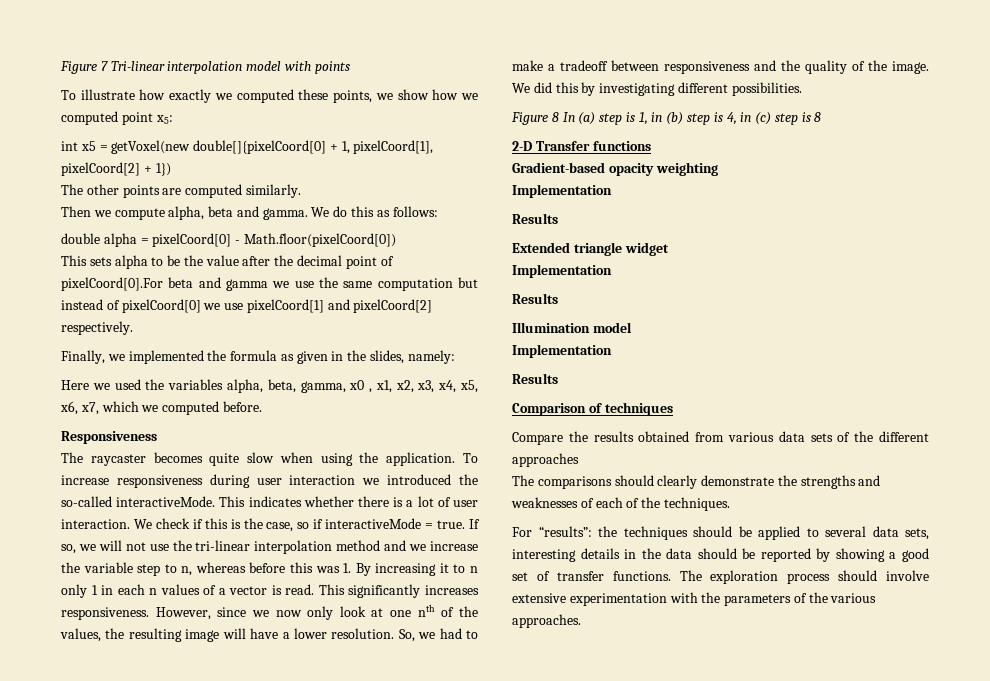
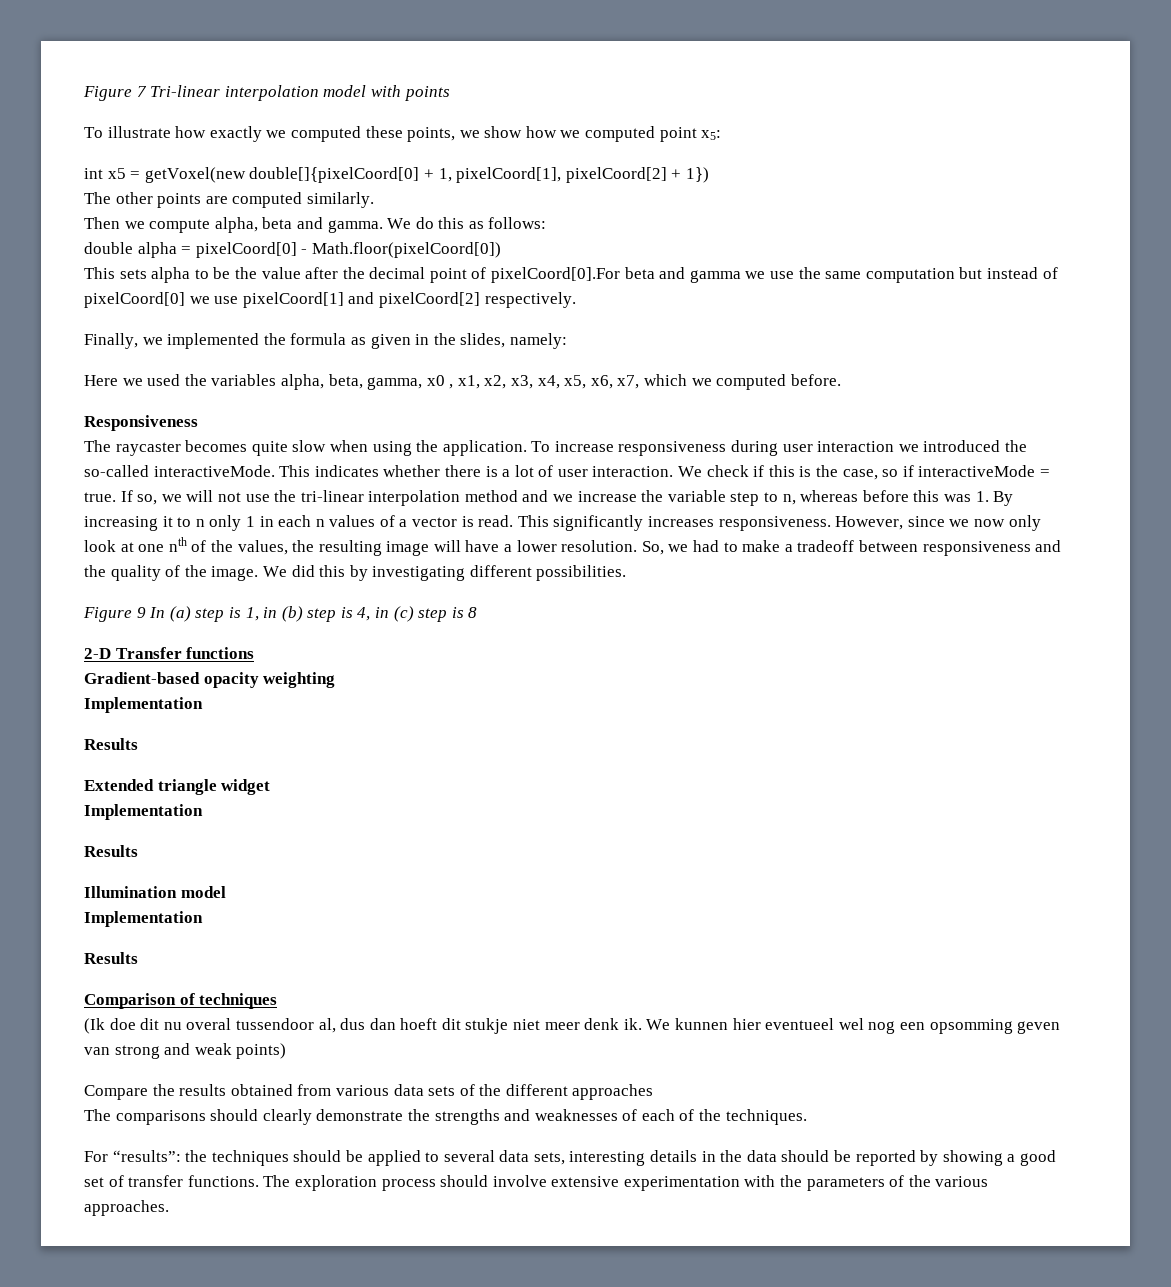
[551,112,559,122] 8 -> [136,607,146,618] 9
(673, 409) none -> [84,1018,1061,1034] [84,1043,287,1059] // (Ik doe dit nu overal tussendoor al, dus dan hoeft dit stukje niet meer denk ik. We kunnen hier eventueel wel nog een opsomming geven van strong and weak points)

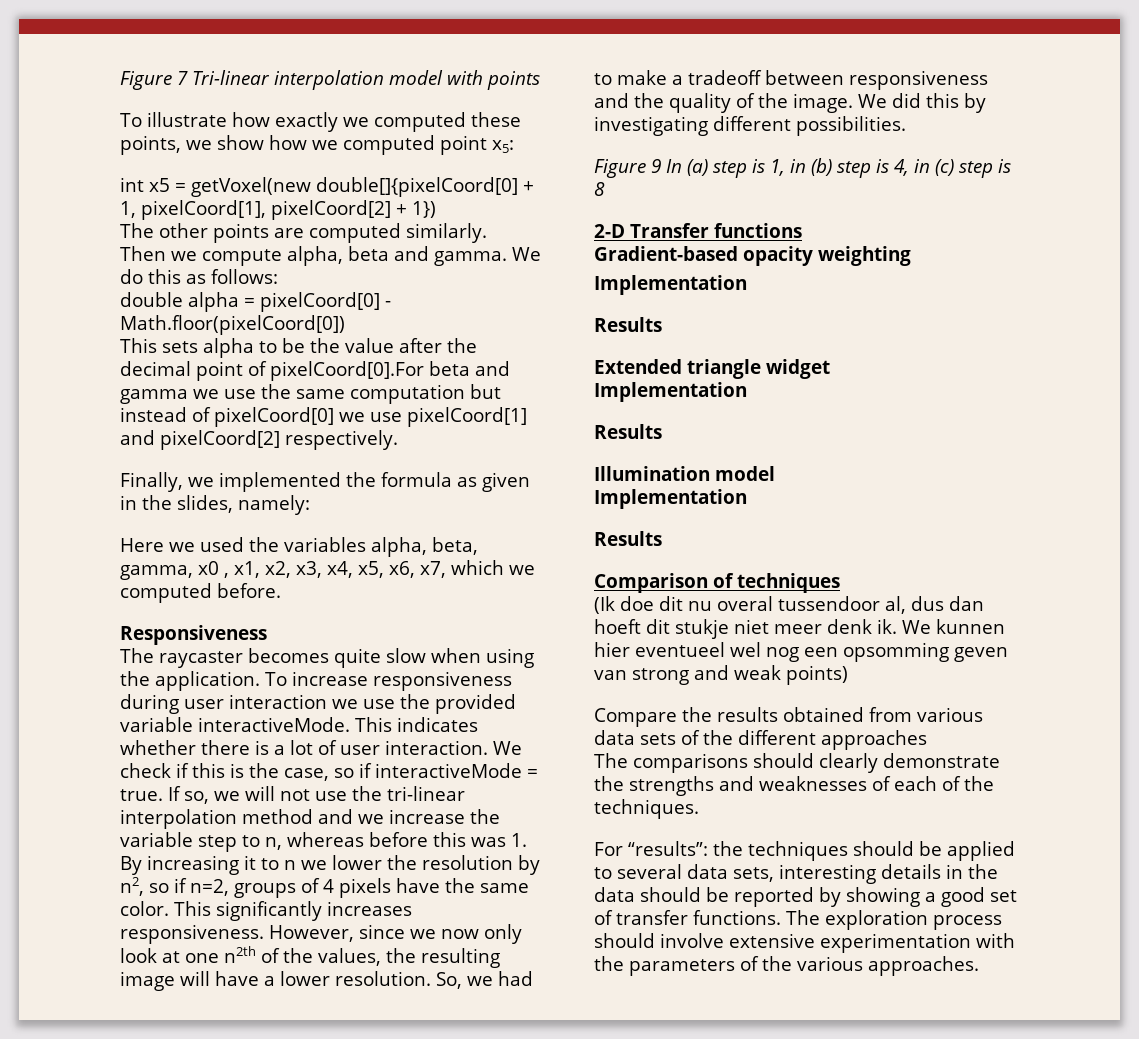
[923,440,1028,452] [84,465,149,477] introduced the so-called -> [363,694,516,714] [120,717,193,732] use the provided variable
[209,515,514,531] only 1 in each n values of a vector is read. -> [301,855,540,875] [120,877,529,898] [120,901,169,916] we lower the resolution by n2, so if n=2, groups of 4 pixels have the same color.
[168,537,187,552] nth -> [224,946,256,963] n2th

